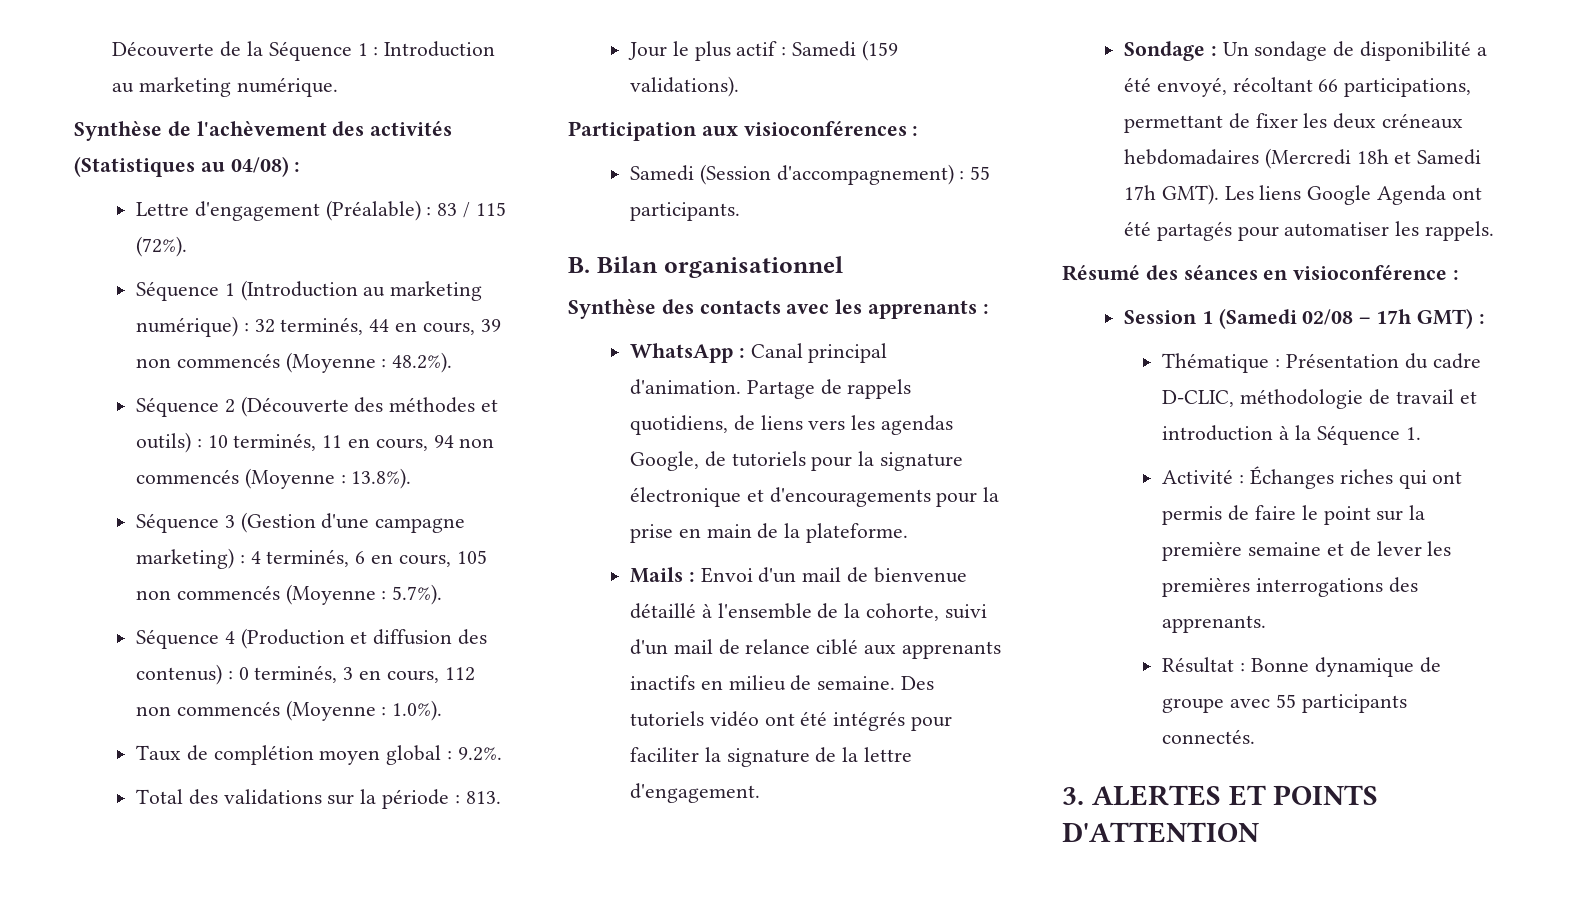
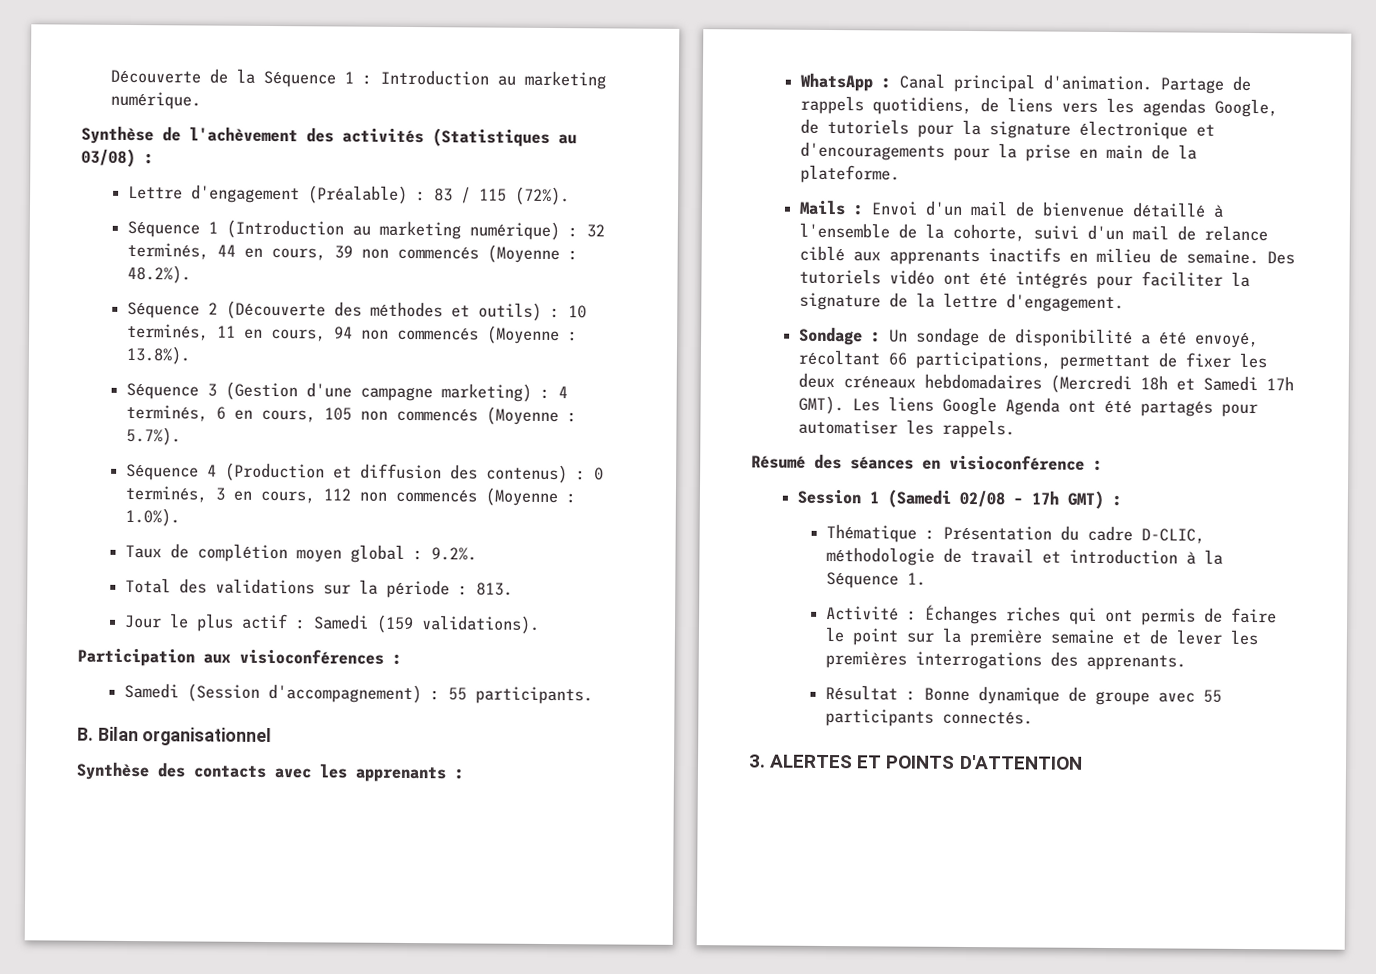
[230,156,289,177] 04/08) -> [81,148,136,168] 03/08)

